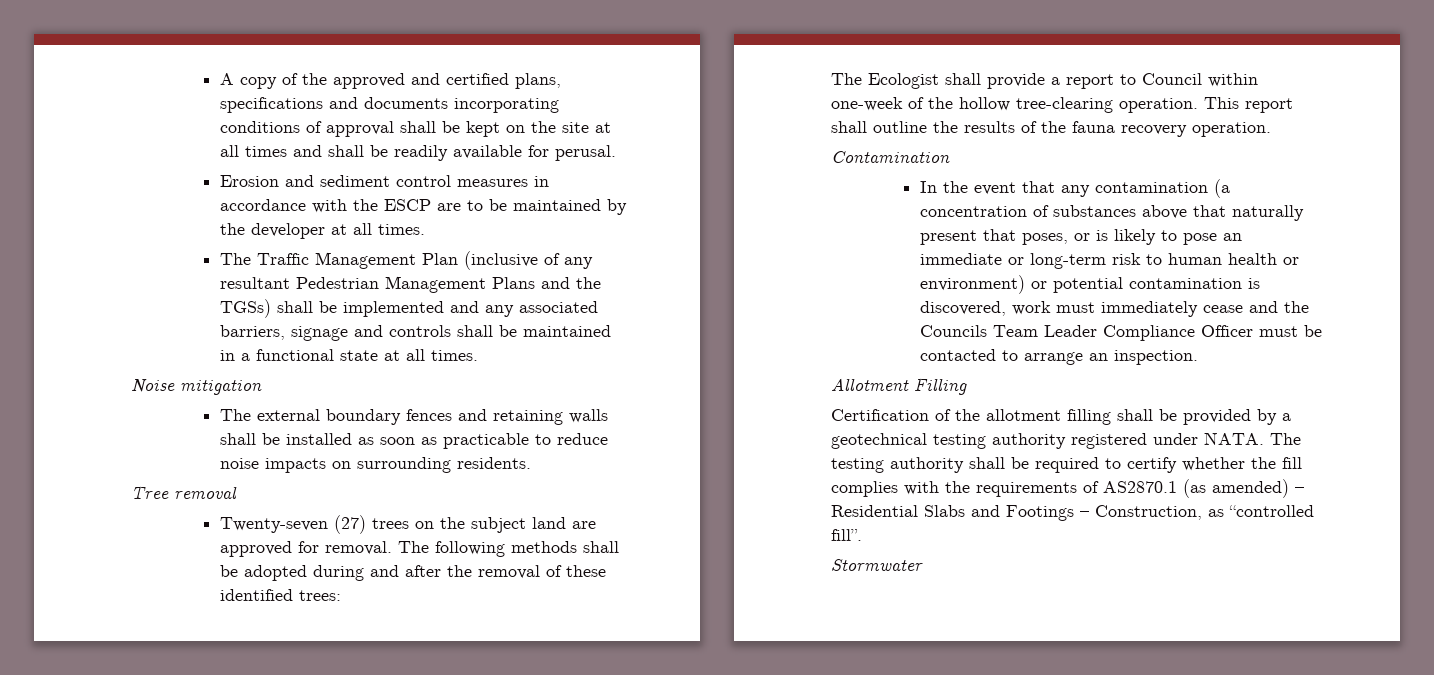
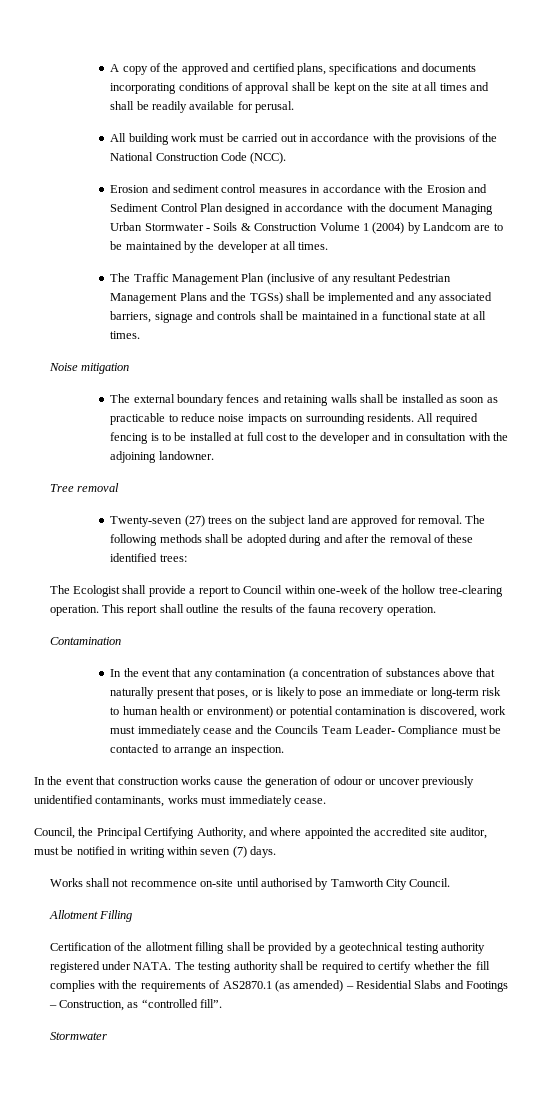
(616, 153) none -> [110,133,498,145] [110,152,287,164] // All building work must be carried out in accordance with the provisions of the National Construction Code (NCC).
[383,199,431,211] ESCP -> [426,184,487,193] [110,203,493,215] [110,222,471,234] Erosion and Sediment Control Plan designed in accordance with the document Managing Urban Stormwater - Soils & Construction Volume 1 (2004) by Landcom
(531, 463) none -> [417,413,478,425] [110,432,508,444] [110,451,214,463] All required fencing is to be installed at full cost to the developer and in consultation with the adjoining landowner.
[1043,325,1253,341] Leader Compliance Officer -> [354,725,459,737] Leader- Compliance
(1198, 357) none -> [34,776,474,788] [34,795,326,807] [34,827,488,839] [34,846,276,858] [49,878,451,890] // In the event that construction works cause the generation of odour or uncover previously unidentified contaminants, works must immediately cease. // Council, the Principal Certifying Authority, and where appointed the accredited site auditor, must be notified in writing within seven (7) days. // Works shall not recommence on-site until authorised by Tamworth City Council.

